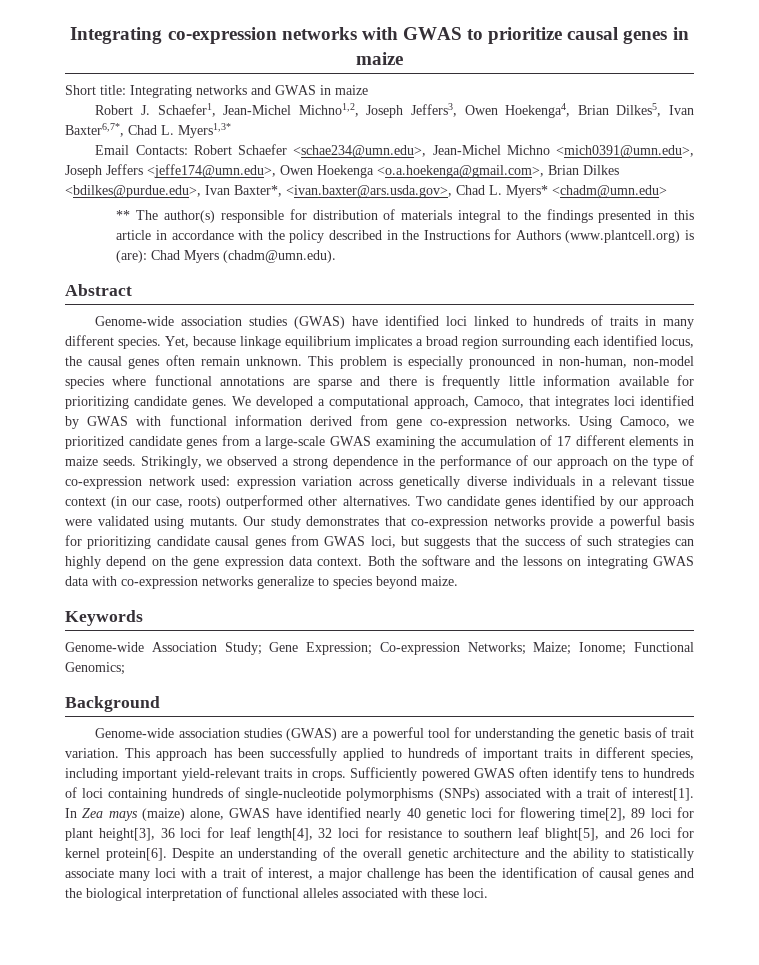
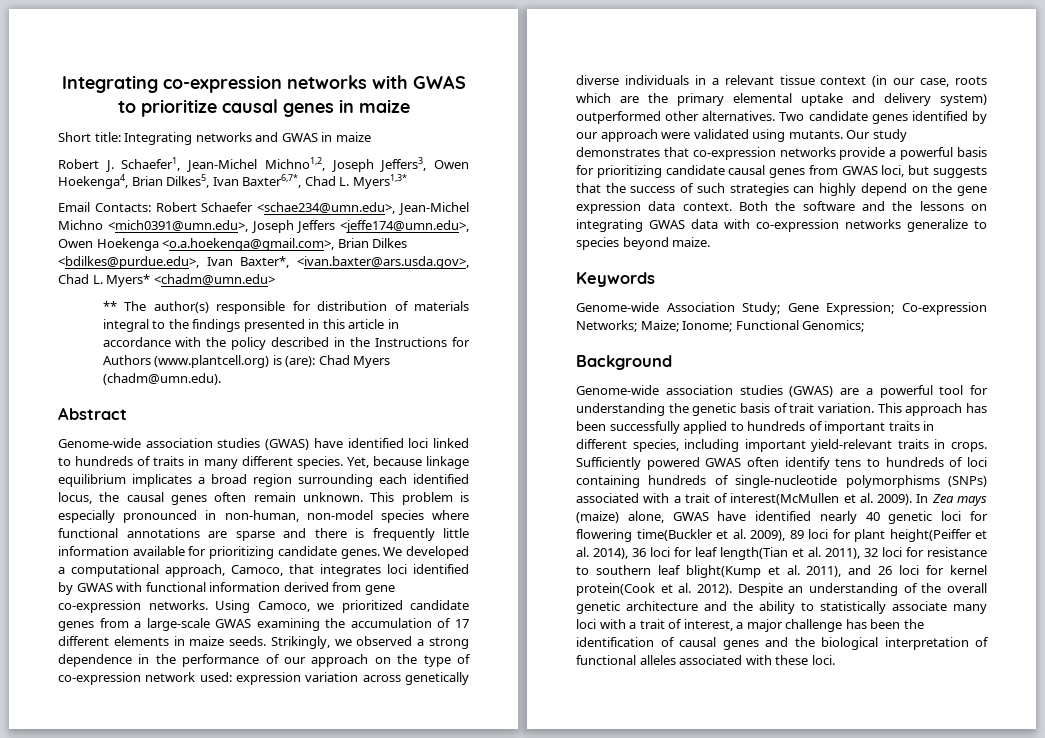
[188,496,222,509] roots) -> [955,76,987,85] [576,93,987,106] roots which are the primary elemental uptake and delivery system)
[632,788,695,801] interest[1]. -> [730,493,913,505] interest(McMullen et al. 2009).
[580,807,694,821] [65,827,313,841] time[2], 89 loci for plant height[3], 36 loci for leaf length[4], -> [636,529,987,542] [576,547,860,560] time(Buckler et al. 2009), 89 loci for plant height(Peiffer et al. 2014), 36 loci for leaf length(Tian et al. 2011),
[544,828,599,841] blight[5], -> [685,565,842,578] blight(Kump et al. 2011),
[105,848,167,861] protein[6]. -> [576,583,732,596] protein(Cook et al. 2012).

